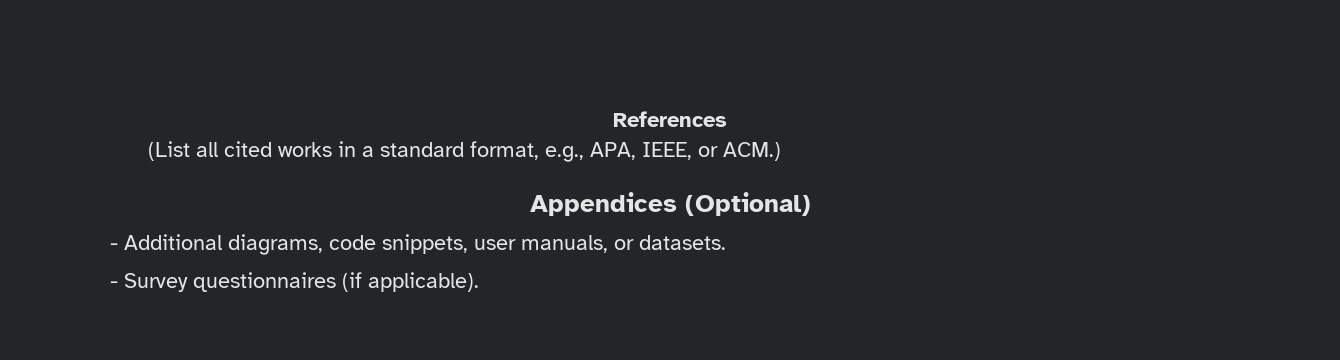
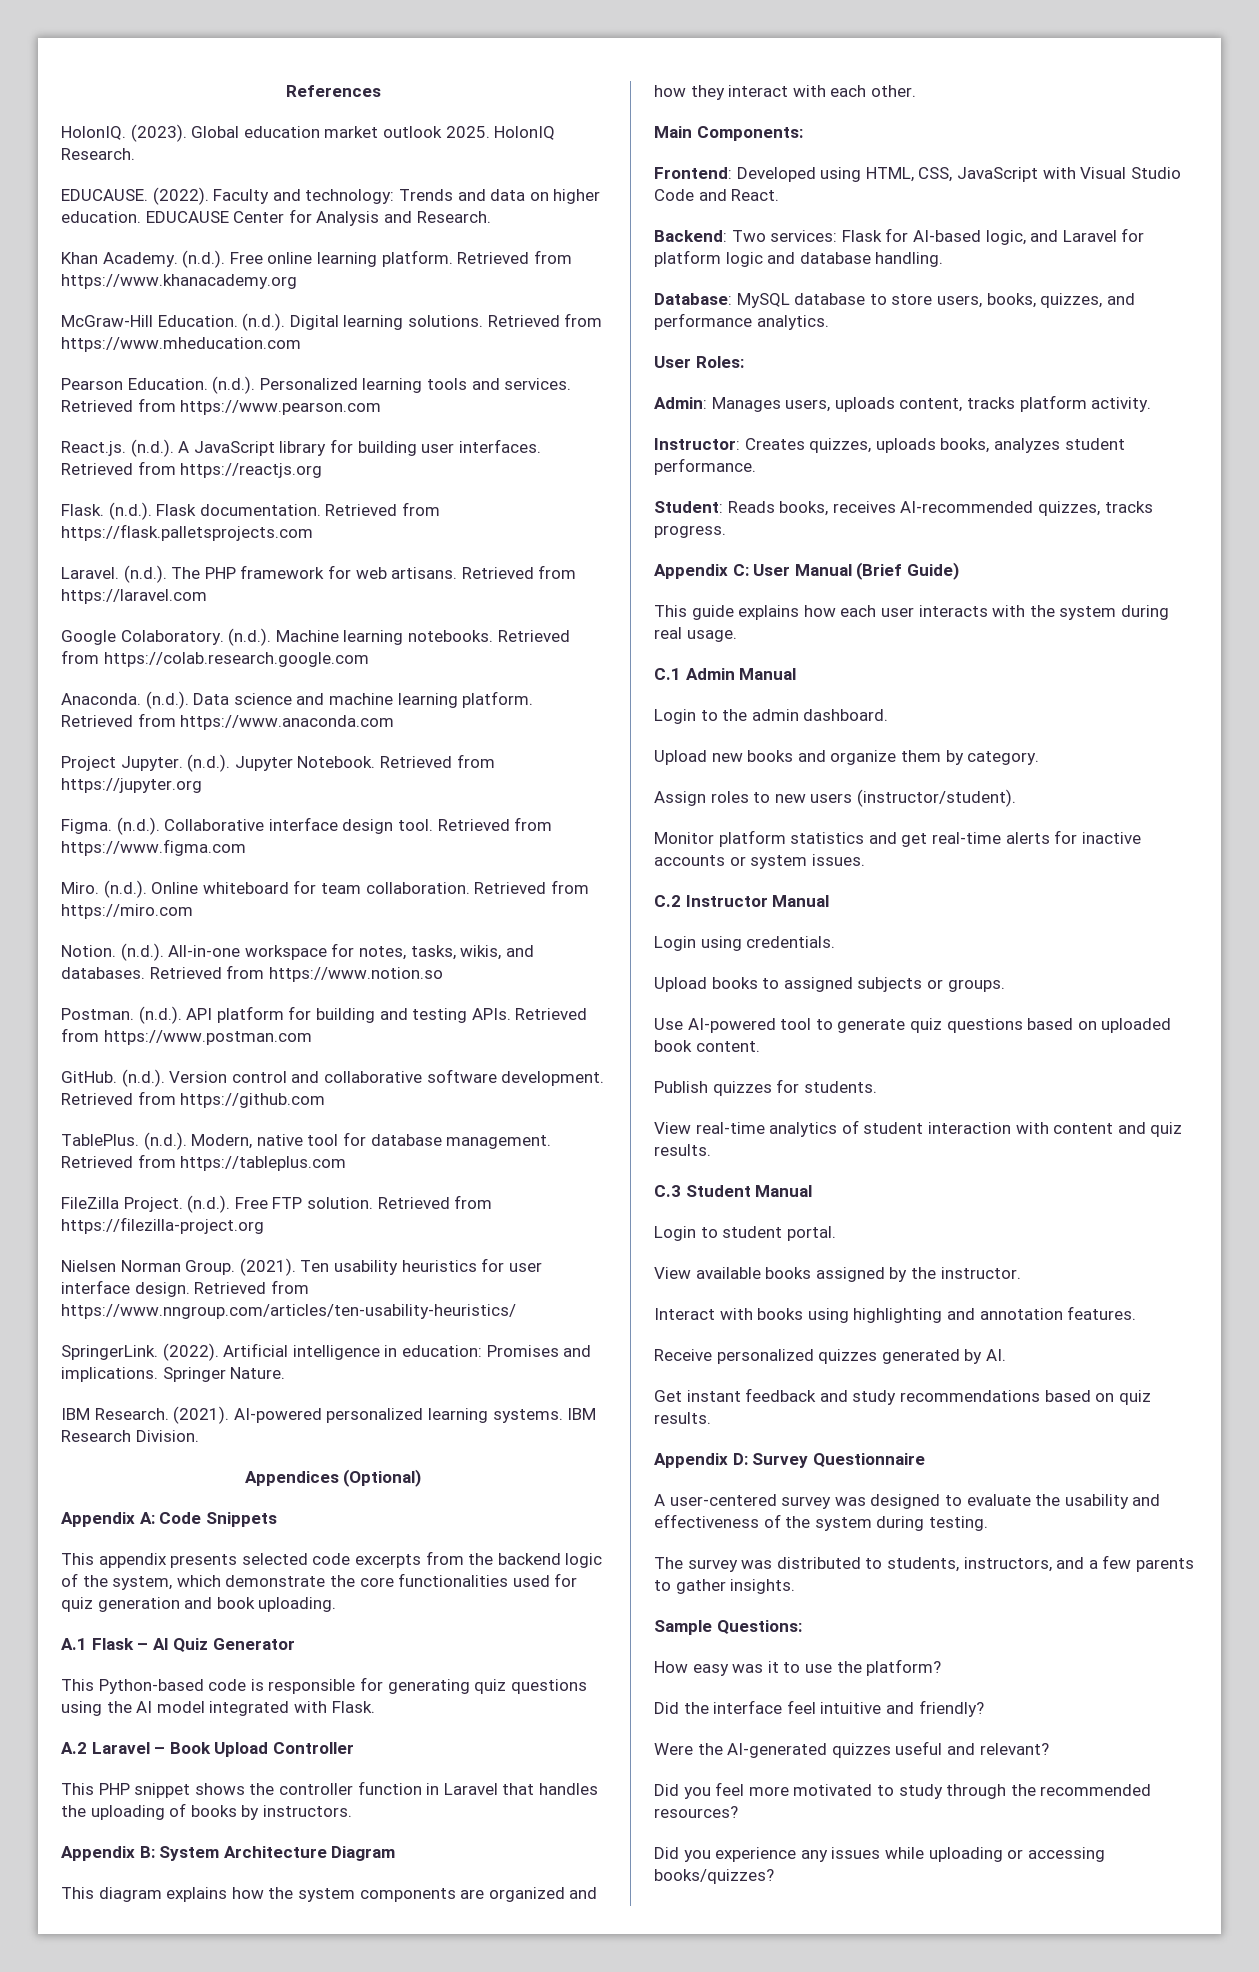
[148,141,782,162] [529,192,811,216] [110,234,726,255] [110,272,479,292] (List all cited works in a standard format, e.g., APA, IEEE, or ACM.) // Appendices (Optional) // - Additional diagrams, code snippets, user manuals, or datasets. // - Survey questionnaires (if applicable). -> [61,124,556,142] [61,148,135,160] [61,187,601,205] [61,209,491,226] [61,250,572,268] [61,274,297,289] [61,313,603,331] [61,337,301,352] [61,376,572,394] [61,398,382,415] [61,439,541,457] [61,461,323,478] [61,502,440,520] [61,524,313,541] [61,565,577,583] [61,589,207,604] [61,628,570,646] [61,650,369,667] [61,691,534,709] [61,713,395,730] [61,754,495,772] [61,778,202,793] [61,817,553,835] [61,839,246,856] [61,880,589,898] [61,904,193,919] [61,943,534,961] [61,965,443,982] [61,1006,588,1024] [61,1028,312,1045] [61,1069,605,1087] [61,1091,326,1108] [61,1132,552,1150] [61,1154,347,1171] [61,1195,493,1213] [61,1217,264,1234] [61,1258,542,1276] [61,1280,309,1297] [61,1304,516,1319] [61,1343,592,1361] [61,1367,286,1382] [61,1406,597,1424] [61,1430,199,1442] [244,1469,422,1487] [61,1512,277,1527] [61,1551,603,1568] [61,1573,578,1590] [61,1597,337,1612] [61,1638,295,1652] [61,1677,587,1694] [61,1701,375,1716] [61,1742,354,1757] [61,1781,598,1798] [61,1803,352,1820] [61,1846,396,1861] [61,1887,598,1902] [654,85,916,100] [654,126,803,141] [654,167,1181,182] [654,189,780,201] [654,228,1145,245] [654,250,944,267] [654,293,1135,308] [654,313,829,330] [654,356,744,368] [654,395,1152,412] [654,438,1125,453] [654,458,756,475] [654,501,1153,516] [654,525,726,538] [654,562,959,580] [654,605,1169,620] [654,627,737,642] [654,668,797,680] [654,709,889,724] [654,750,1040,765] [654,789,1016,807] [654,830,1141,847] [654,854,865,869] [654,895,830,907] [654,936,836,951] [654,977,1005,992] [654,1018,1172,1033] [654,1040,760,1052] [654,1079,877,1096] [654,1120,1183,1137] [654,1144,711,1156] [654,1185,813,1197] [654,1226,836,1241] [654,1267,1021,1282] [654,1306,1137,1323] [654,1349,1006,1364] [654,1388,1151,1405] [654,1412,711,1424] [654,1453,925,1468] [654,1494,1161,1509] [654,1514,988,1531] [654,1555,1194,1572] [654,1579,796,1594] [654,1620,802,1635] [654,1659,942,1676] [654,1700,984,1717] [654,1741,1049,1758] [654,1782,1152,1799] [654,1806,738,1818] [654,1847,1105,1862] [654,1869,774,1884] HolonIQ. (2023). Global education market outlook 2025. HolonIQ Research. // EDUCAUSE. (2022). Faculty and technology: Trends and data on higher education. EDUCAUSE Center for Analysis and Research. // Khan Academy. (n.d.). Free online learning platform. Retrieved from https://www.khanacademy.org // McGraw-Hill Education. (n.d.). Digital learning solutions. Retrieved from https://www.mheducation.com // Pearson Education. (n.d.). Personalized learning tools and services. Retrieved from https://www.pearson.com // React.js. (n.d.). A JavaScript library for building user interfaces. Retrieved from https://reactjs.org // Flask. (n.d.). Flask documentation. Retrieved from https://flask.palletsprojects.com // Laravel. (n.d.). The PHP framework for web artisans. Retrieved from https://laravel.com // Google Colaboratory. (n.d.). Machine learning notebooks. Retrieved from https://colab.research.google.com // Anaconda. (n.d.). Data science and machine learning platform. Retrieved from https://www.anaconda.com // Project Jupyter. (n.d.). Jupyter Notebook. Retrieved from https://jupyter.org // Figma. (n.d.). Collaborative interface design tool. Retrieved from https://www.figma.com // Miro. (n.d.). Online whiteboard for team collaboration. Retrieved from https://miro.com // Notion. (n.d.). All-in-one workspace for notes, tasks, wikis, and databases. Retrieved from https://www.notion.so // Postman. (n.d.). API platform for building and testing APIs. Retrieved from https://www.postman.com // GitHub. (n.d.). Version control and collaborative software development. Retrieved from https://github.com // TablePlus. (n.d.). Modern, native tool for database management. Retrieved from https://tableplus.com // FileZilla Project. (n.d.). Free FTP solution. Retrieved from https://filezilla-project.org // Nielsen Norman Group. (2021). Ten usability heuristics for user interface design. Retrieved from https://www.nngroup.com/articles/ten-usability-heuristics/ // SpringerLink. (2022). Artificial intelligence in education: Promises and implications. Springer Nature. // IBM Research. (2021). AI-powered personalized learning systems. IBM Research Division. // Appendices (Optional) // Appendix A: Code Snippets // This appendix presents selected code excerpts from the backend logic of the system, which demonstrate the core functionalities used for quiz generation and book uploading. // A.1 Flask – AI Quiz Generator // This Python-based code is responsible for generating quiz questions using the AI model integrated with Flask. // A.2 Laravel – Book Upload Controller // This PHP snippet shows the controller function in Laravel that handles the uploading of books by instructors. // Appendix B: System Architecture Diagram // This diagram explains how the system components are organized and how they interact with each other. // Main Components: // Frontend: Developed using HTML, CSS, JavaScript with Visual Studio Code and React. // Backend: Two services: Flask for AI-based logic, and Laravel for platform logic and database handling. // Database: MySQL database to store users, books, quizzes, and performance analytics. // User Roles: // Admin: Manages users, uploads content, tracks platform activity. // Instructor: Creates quizzes, uploads books, analyzes student performance. // Student: Reads books, receives AI-recommended quizzes, tracks progress. // Appendix C: User Manual (Brief Guide) // This guide explains how each user interacts with the system during real usage. // C.1 Admin Manual // Login to the admin dashboard. // Upload new books and organize them by category. // Assign roles to new users (instructor/student). // Monitor platform statistics and get real-time alerts for inactive accounts or system issues. // C.2 Instructor Manual // Login using credentials. // Upload books to assigned subjects or groups. // Use AI-powered tool to generate quiz questions based on uploaded book content. // Publish quizzes for students. // View real-time analytics of student interaction with content and quiz results. // C.3 Student Manual // Login to student portal. // View available books assigned by the instructor. // Interact with books using highlighting and annotation features. // Receive personalized quizzes generated by AI. // Get instant feedback and study recommendations based on quiz results. // Appendix D: Survey Questionnaire // A user-centered survey was designed to evaluate the usability and effectiveness of the system during testing. // The survey was distributed to students, instructors, and a few parents to gather insights. // Sample Questions: // How easy was it to use the platform? // Did the interface feel intuitive and friendly? // Were the AI-generated quizzes useful and relevant? // Did you feel more motivated to study through the recommended resources? // Did you experience any issues while uploading or accessing books/quizzes?

